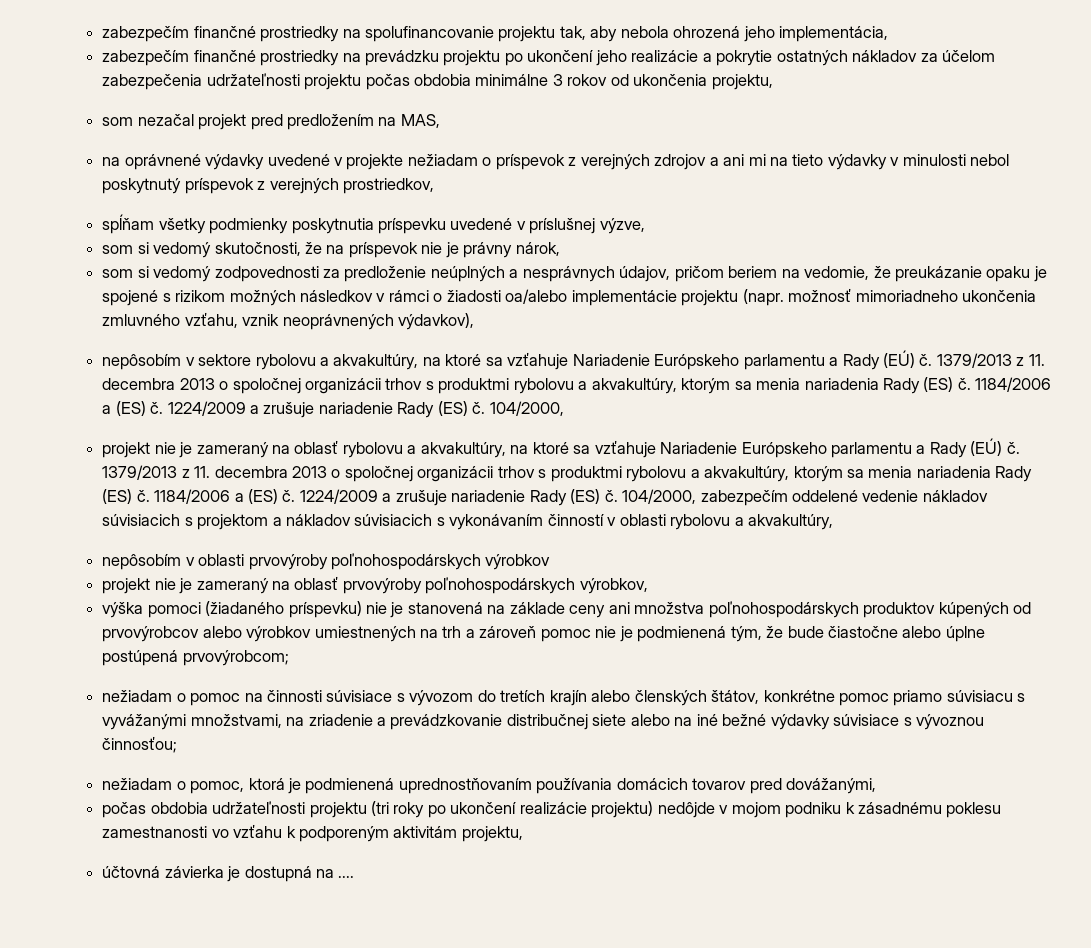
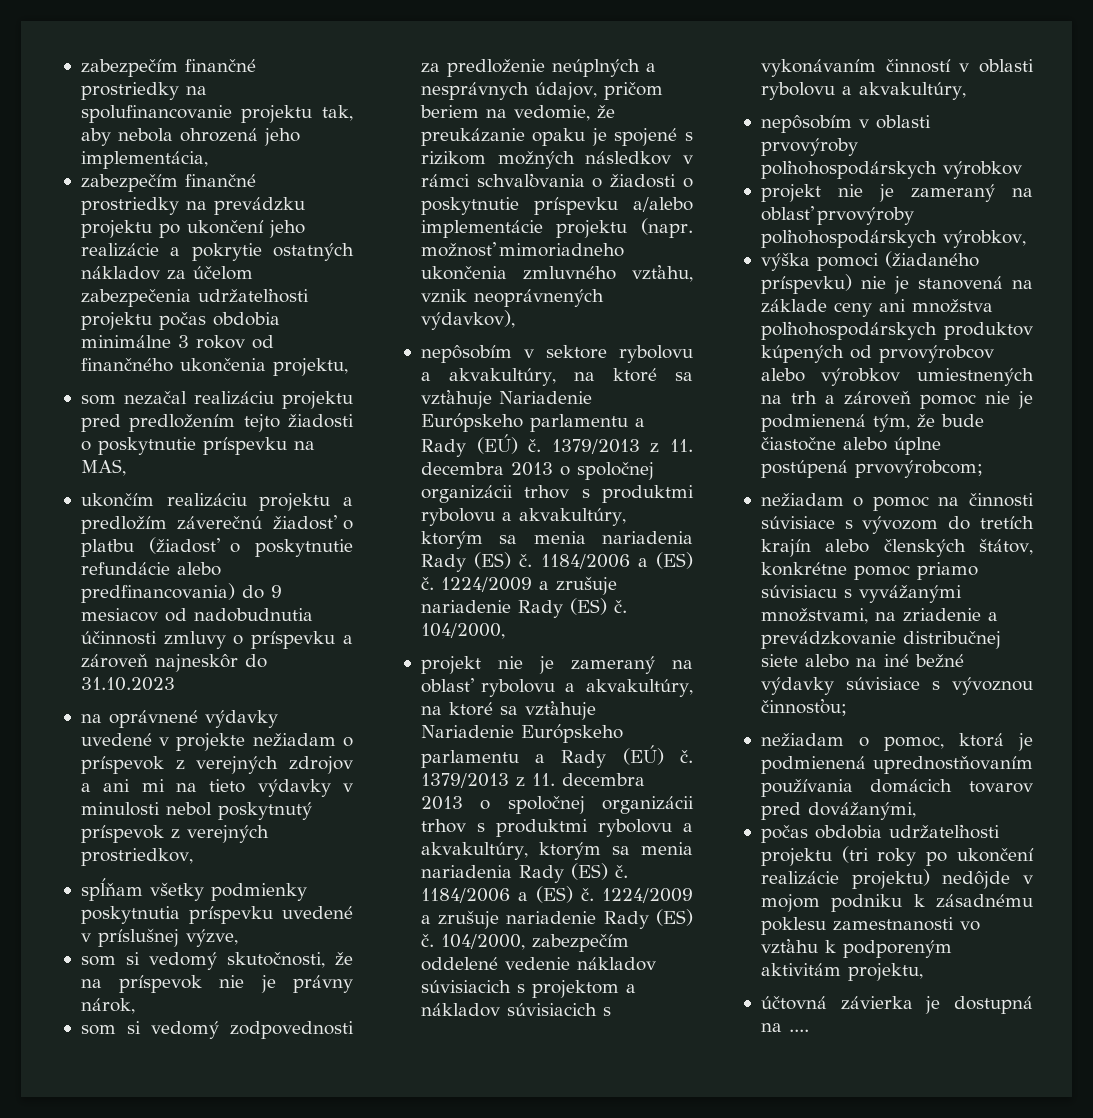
(629, 80) none -> [80,358,173,372] finančného
[198,114,440,130] projekt pred predložením na MAS, -> [193,391,353,409] [80,414,354,432] [80,437,315,455] [80,459,126,476] [80,493,354,511] [80,515,353,534] [80,537,354,557] [80,562,221,576] [80,583,282,603] [80,608,313,622] [80,631,353,649] [80,653,267,672] [80,677,175,691] realizáciu projektu pred predložením tejto žiadosti o poskytnutie príspevku na MAS, // ukončím realizáciu projektu a predložím záverečnú žiadosť o platbu (žiadosť o poskytnutie refundácie alebo predfinancovania) do 9 mesiacov od nadobudnutia účinnosti zmluvy o príspevku a zároveň najneskôr do 31.10.2023
(429, 296) none -> [476,173,585,188] schvaľovania
[505,289,568,304] oa/alebo -> [683,178,693,188] [420,197,693,215] o poskytnutie príspevku a/alebo

